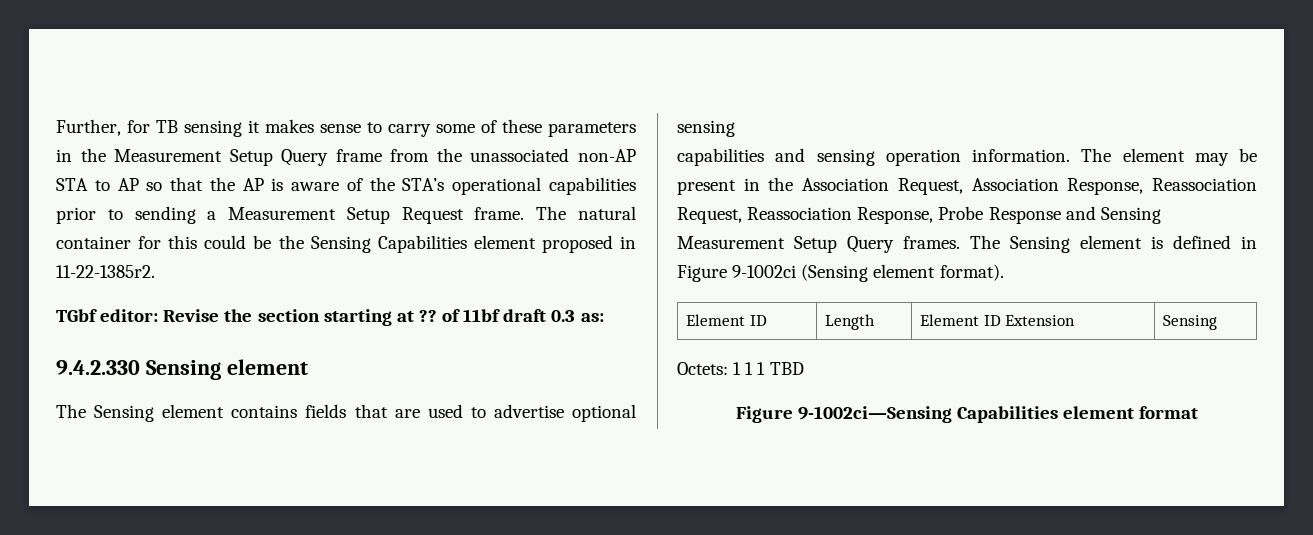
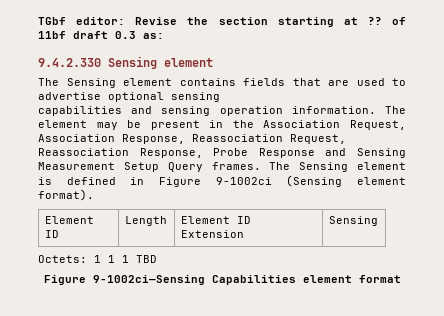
[56,119,636,137] [56,148,636,166] [56,177,636,195] [56,206,636,224] [56,235,637,253] [56,265,155,278] Further, for TB sensing it makes sense to carry some of these parameters in the Measurement Setup Query frame from the unassociated non-AP STA to AP so that the AP is aware of the STA’s operational capabilities prior to sending a Measurement Setup Request frame. The natural container for this could be the Sensing Capabilities element proposed in 11-22-1385r2. // -> (38, 21) none

